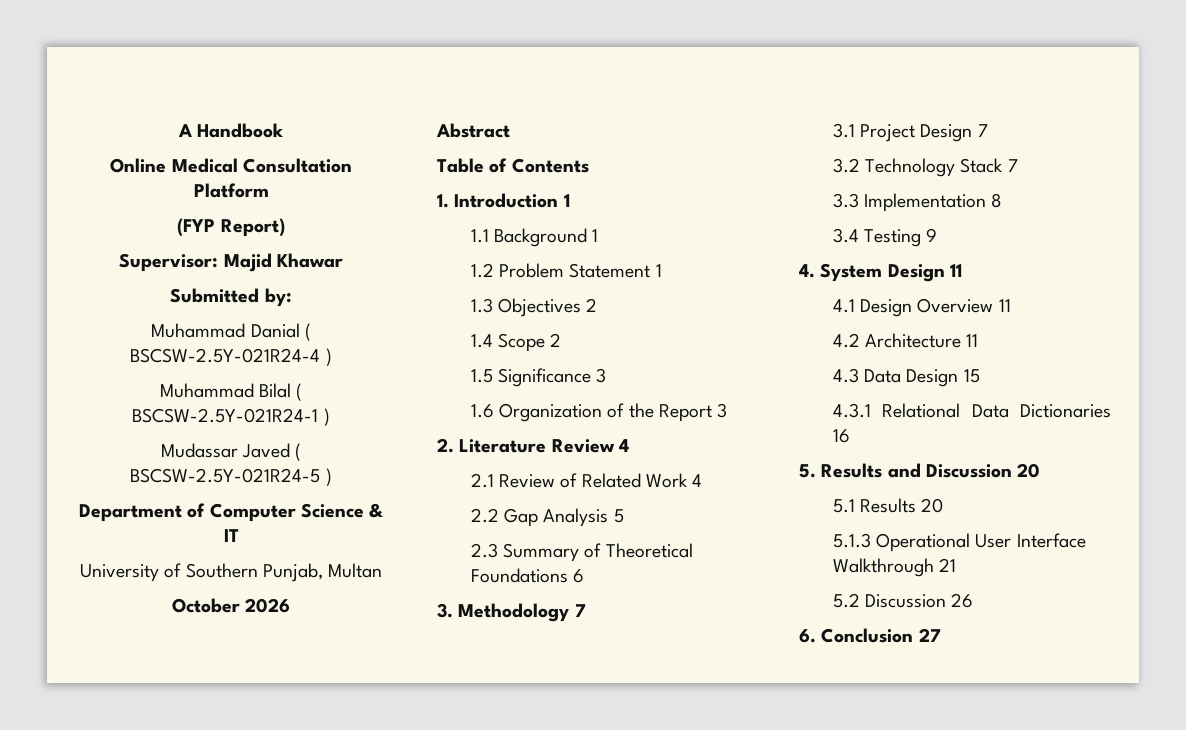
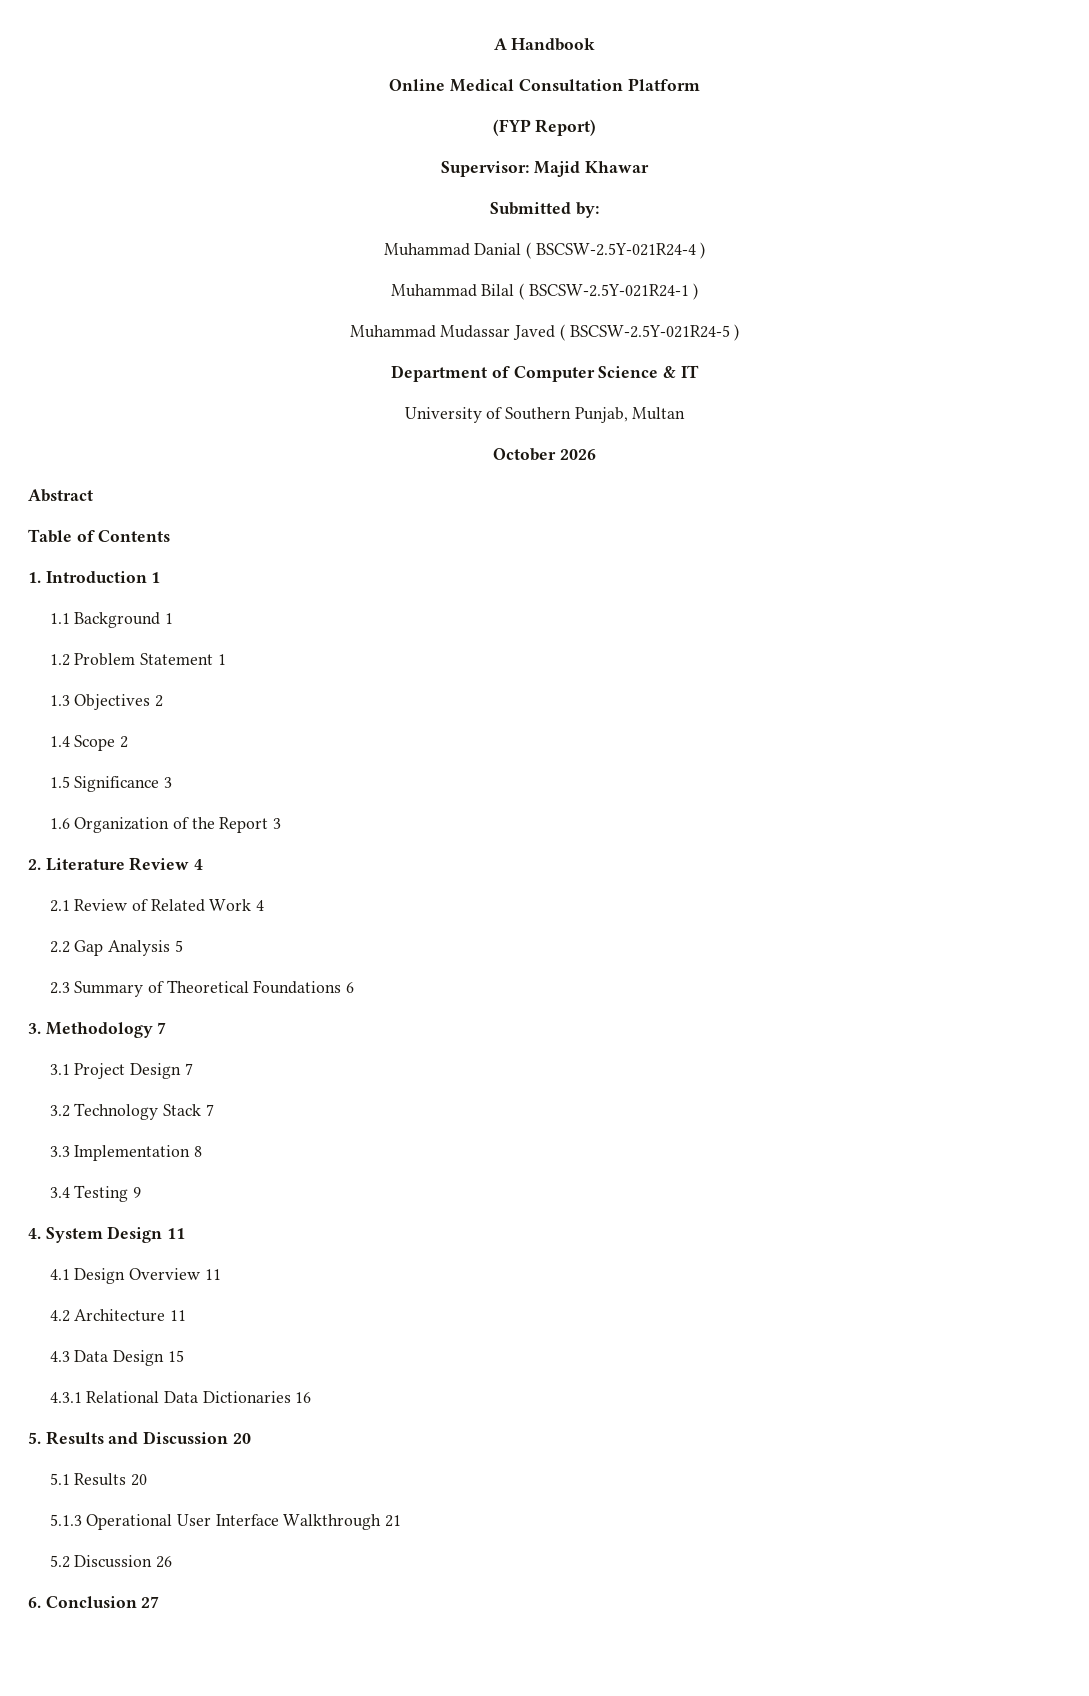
(330, 417) none -> [349,325,436,338] Muhammad

